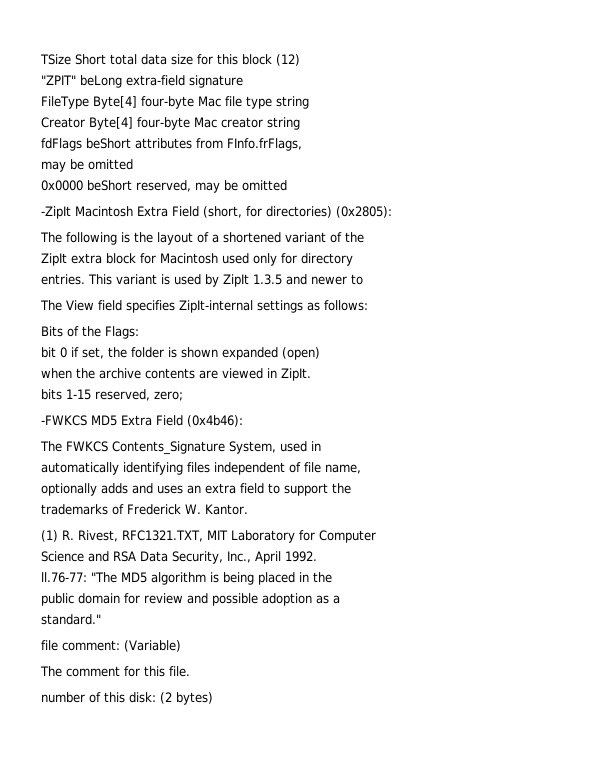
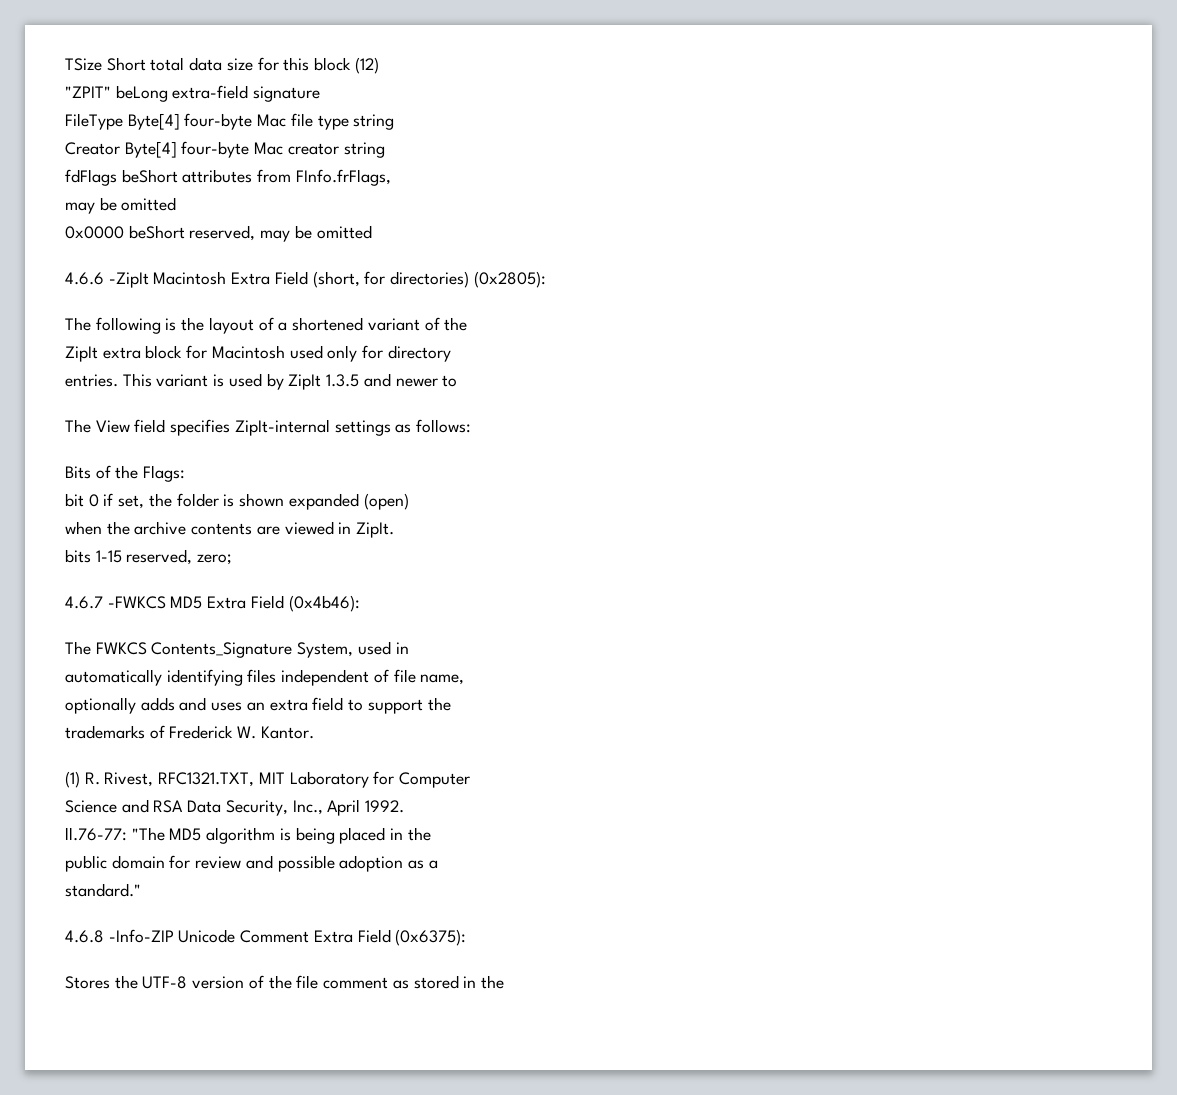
(287, 185) none -> [65,272,104,285] 4.6.6
(183, 396) none -> [65,596,103,609] 4.6.7
[41,640,181,652] [40,666,190,677] [41,692,213,705] file comment: (Variable) // The comment for this file. // number of this disk: (2 bytes) -> [65,929,467,946] [65,975,504,989] 4.6.8 -Info-ZIP Unicode Comment Extra Field (0x6375): // Stores the UTF-8 version of the file comment as stored in the

